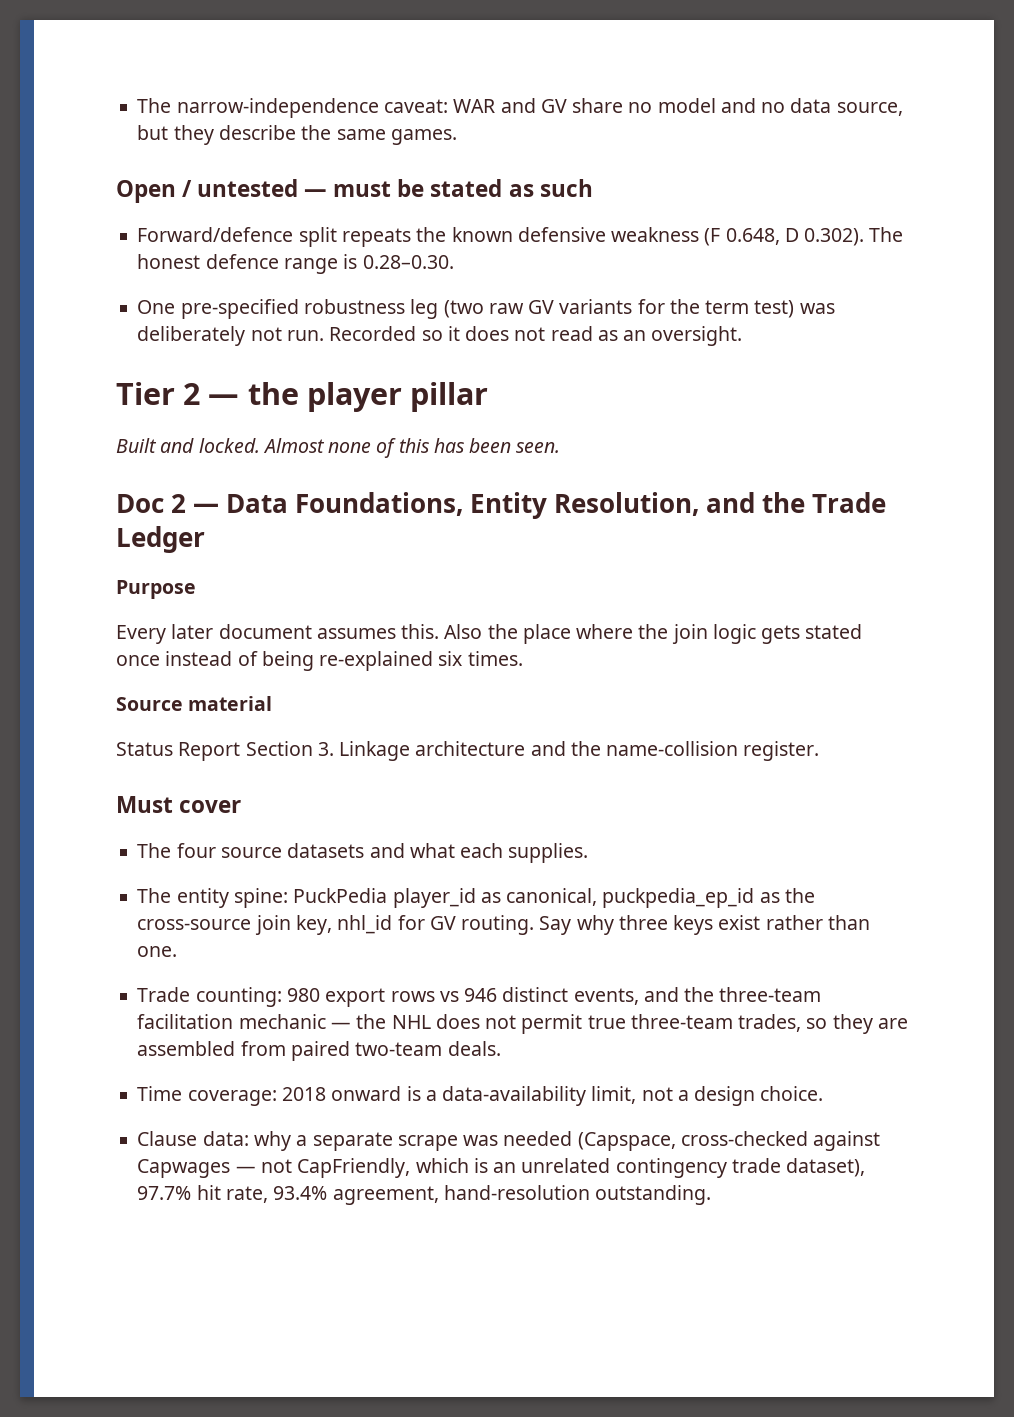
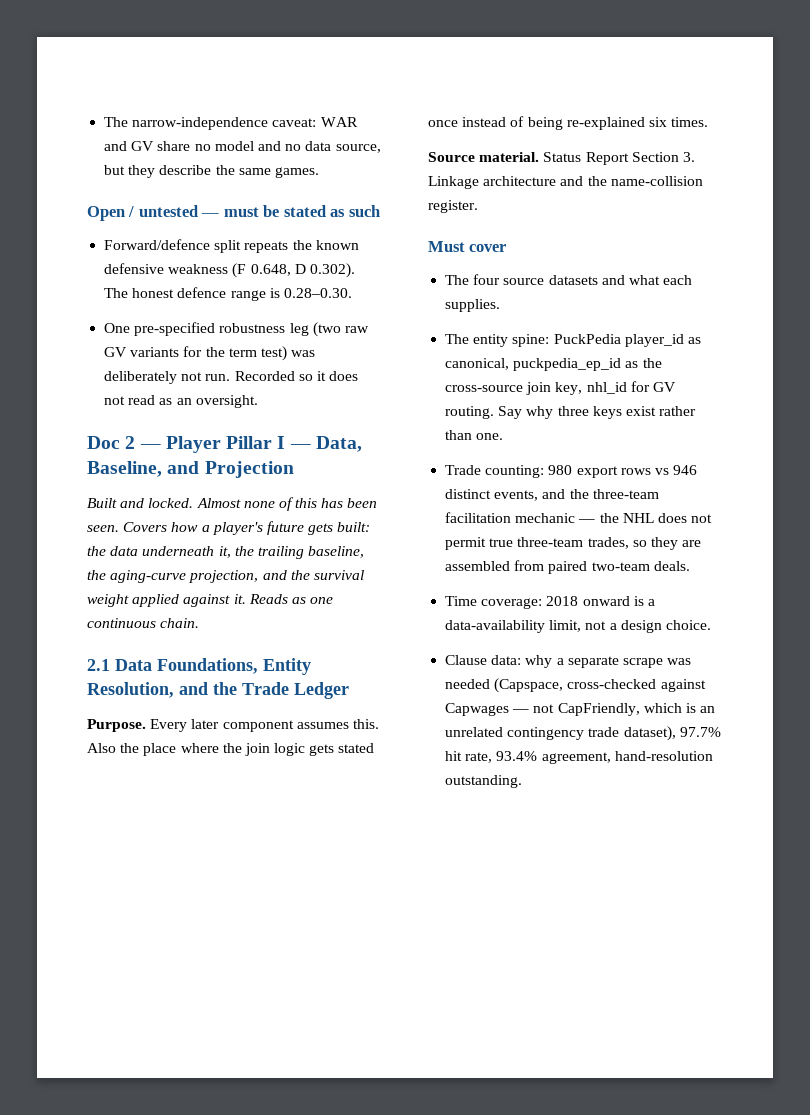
[116,382,489,412] Tier 2 — the player pillar -> [87,436,362,453] [87,461,294,478] Doc 2 — Player Pillar I — Data, Baseline, and Projection
[116,494,220,513] // Doc 2 — -> [123,521,371,535] [87,546,365,559] [87,570,364,583] [87,594,334,607] [87,618,200,628] [87,659,110,671] Covers how a player's future gets built: the data underneath it, the trailing baseline, the aging-curve projection, and the survival weight applied against it. Reads as one continuous chain. // 2.1
[116,580,196,599] Purpose // -> [87,719,146,732] Purpose.
[218,624,312,639] document -> [222,720,294,732] component
[188,696,273,711] material // -> [479,152,540,162] material.

